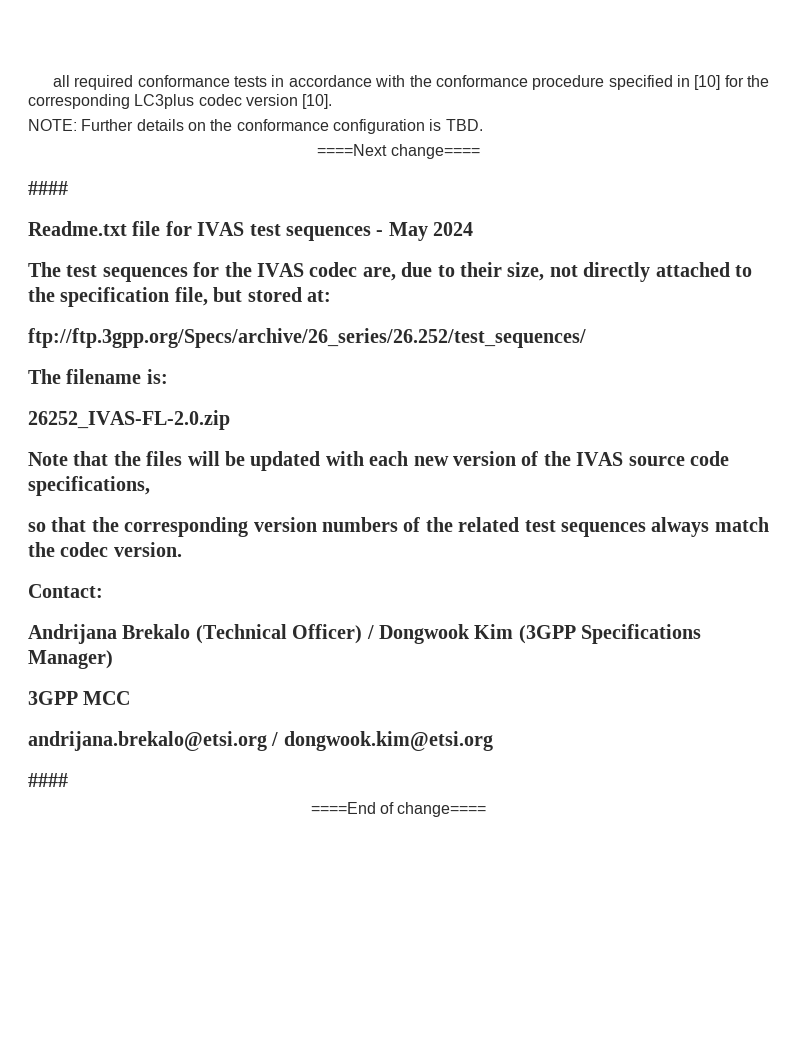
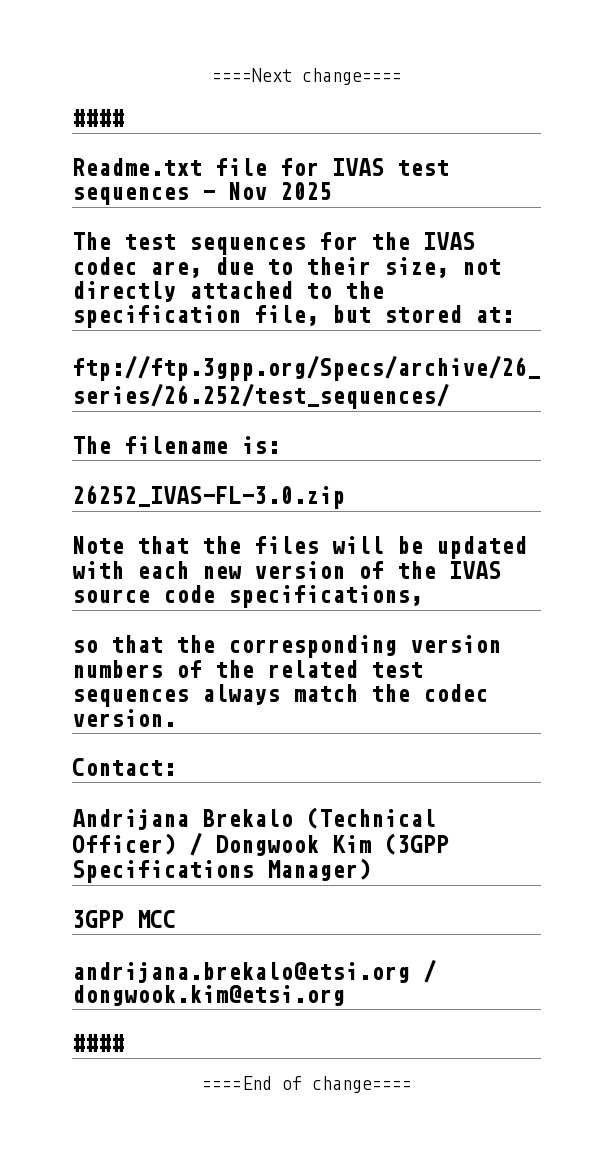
[53,75,769,90] [28,94,333,109] [28,119,483,134] all required conformance tests in accordance with the conformance procedure specified in [10] for the corresponding LC3plus codec version [10]. // NOTE: Further details on the conformance configuration is TBD. // -> (211, 75) none
[388,222,474,241] May 2024 -> [228,182,332,200] Nov 2025
[28,410,230,430] 26252_IVAS-FL-2.0.zip -> [72,485,345,509] 26252_IVAS-FL-3.0.zip

